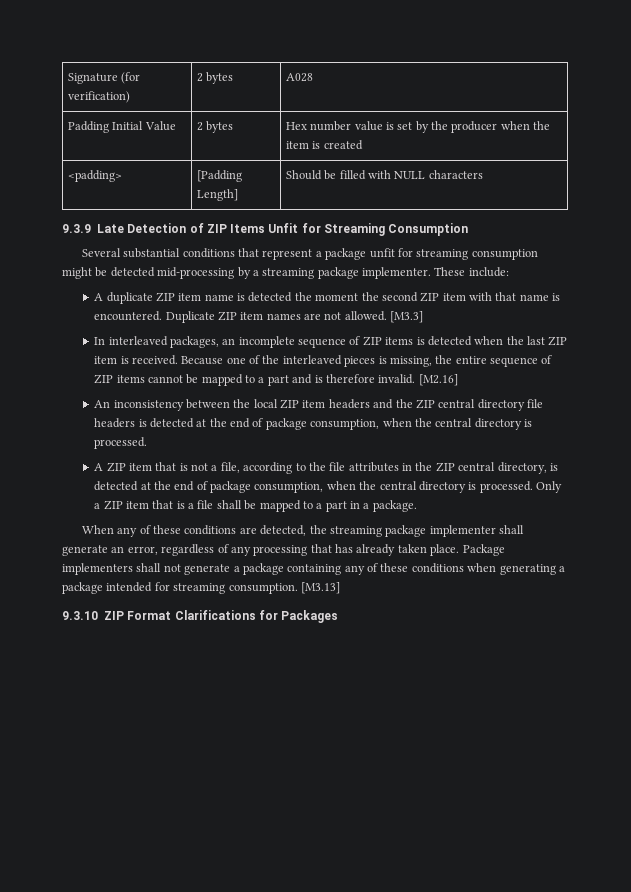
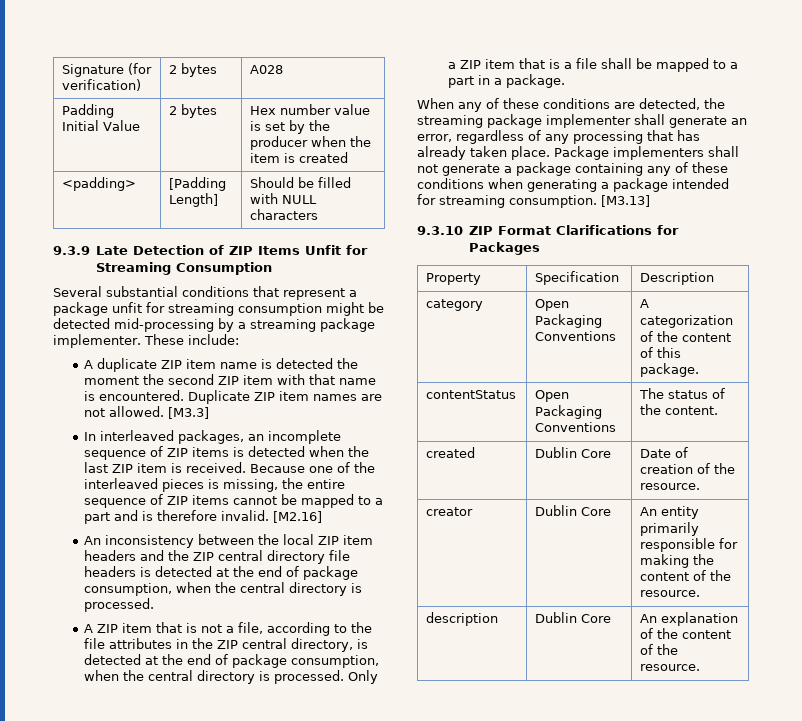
(339, 616) none -> [426,273,482,285] [535,271,620,285] [640,272,715,285] [426,299,484,311] [535,299,570,311] [535,314,603,328] [535,331,617,341] [640,299,650,308] [640,315,734,328] [640,331,732,342] [640,347,682,358] [640,363,700,377] [426,390,517,399] [535,390,570,402] [535,405,603,419] [535,422,617,432] [639,388,726,399] [640,404,719,415] [426,447,476,458] [535,447,612,458] [640,447,689,458] [640,463,736,474] [640,483,701,490] [426,507,474,516] [535,505,612,516] [640,506,700,519] [640,522,700,536] [640,538,739,552] [640,554,715,568] [640,570,732,581] [640,590,701,597] [426,612,499,626] [535,612,612,623] [640,612,739,626] [640,628,732,639] [640,644,679,655] [640,664,701,671] // Property | Specification | Description // category | Open Packaging Conventions | A categorization of the content of this package. // contentStatus | Open Packaging Conventions | The status of the content. // created | Dublin Core | Date of creation of the resource. // creator | Dublin Core | An entity primarily responsible for making the content of the resource. // description | Dublin Core | An explanation of the content of the resource.

